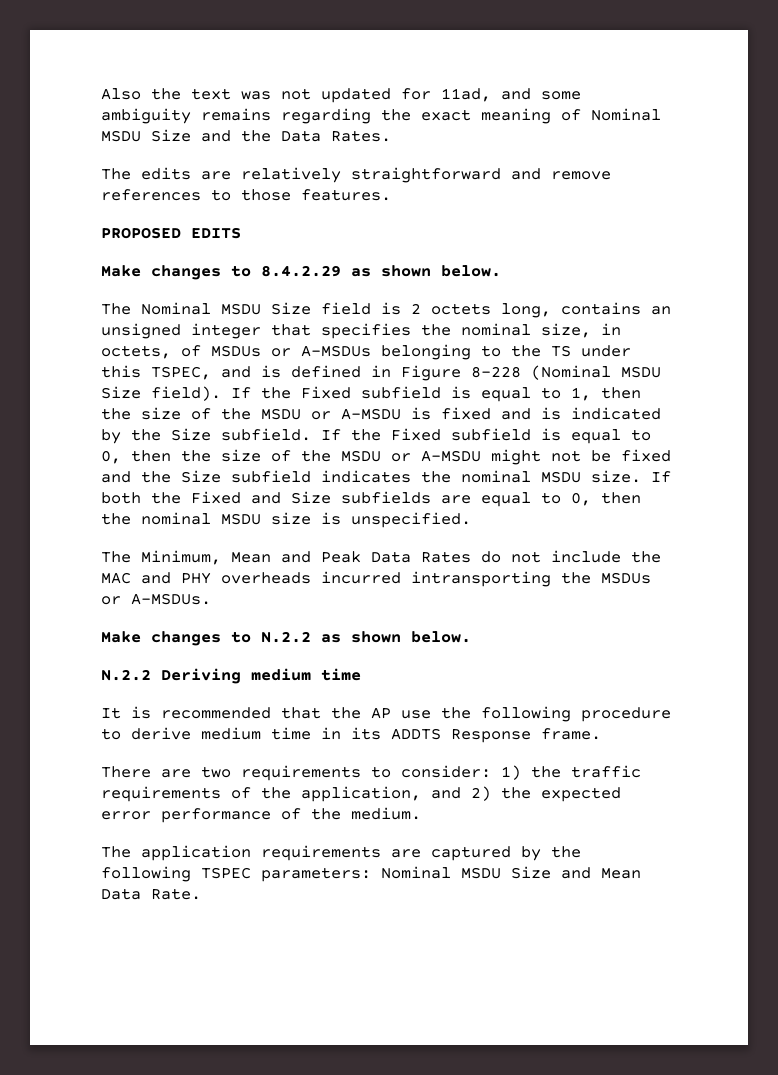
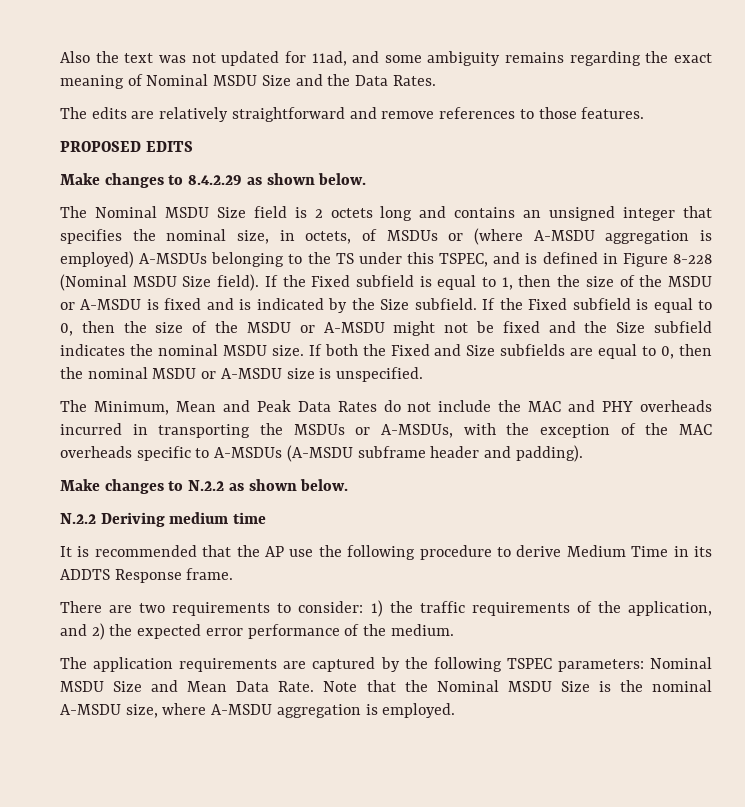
[501,303,551,318] long, -> [380,206,447,221] long and
(291, 352) none -> [474,228,712,245] [60,251,134,268] (where A-MSDU aggregation is employed)
(261, 519) none -> [201,368,282,379] or A-MSDU
[411,571,551,587] intransporting -> [132,424,251,438] in transporting
[131,593,211,605] A-MSDUs. -> [381,423,712,438] [60,445,583,462] A-MSDUs, with the exception of the MAC overheads specific to A-MSDUs (A-MSDU subframe header and padding).
[201,727,311,740] medium time -> [566,545,669,557] Medium Time
(201, 894) none -> [323,680,712,692] [60,703,456,718] Note that the Nominal MSDU Size is the nominal A-MSDU size, where A-MSDU aggregation is employed.

